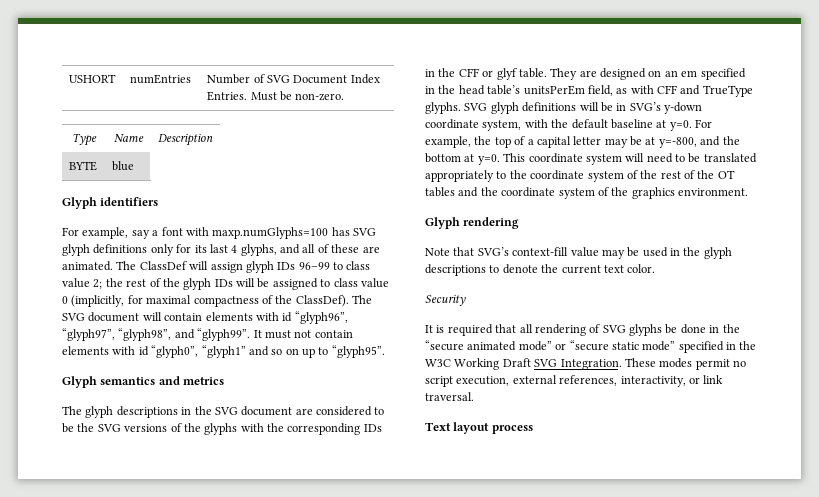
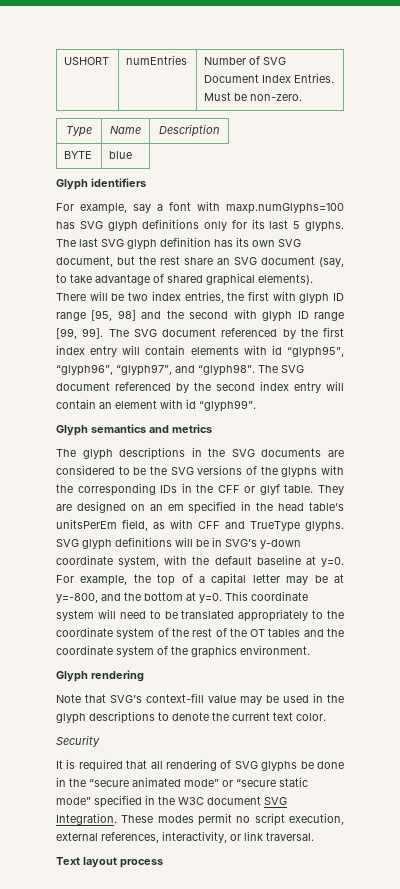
[231,244,380,256] [62,261,371,273] [62,278,389,290] [62,295,372,307] [62,312,140,322] 4 glyphs, and all of these are animated. The ClassDef will assign glyph IDs 96–99 to class value 2; the rest of the glyph IDs will be assigned to class value 0 (implicitly, for maximal compactness of the ClassDef). The SVG document -> [293,221,344,232] [56,237,301,250] [56,256,344,267] [56,273,313,286] [56,291,344,304] [56,309,345,322] [56,327,344,339] [56,345,118,357] 5 glyphs. The last SVG glyph definition has its own SVG document, but the rest share an SVG document (say, to take advantage of shared graphical elements). There will be two index entries, the first with glyph ID range [95, 98] and the second with glyph ID range [99, 99]. The SVG document referenced by the first index entry
(293, 317) none -> [287,346,344,358] “glyph95”,
[118,328,353,341] [62,345,385,358] “glyph98”, and “glyph99”. It must not contain elements with id “glyph0”, “glyph1” and so on up to “glyph95”. -> [175,364,304,376] [56,381,344,393] [56,399,256,412] and “glyph98”. The SVG document referenced by the second index entry will contain an element with id “glyph99”.
[241,406,293,416] document -> [261,448,322,457] documents
[454,358,531,370] Working Draft -> [207,796,261,805] document

